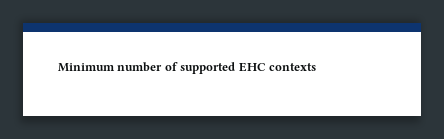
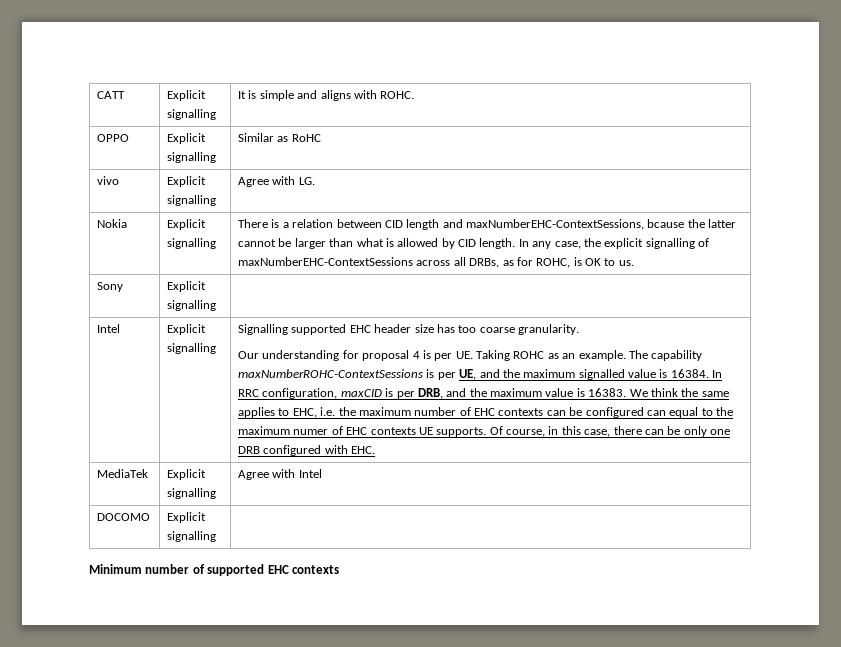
(58, 67) none -> [97,91,126,99] [167,90,207,101] [167,109,217,120] [238,90,415,101] [97,134,130,142] [167,133,207,144] [167,152,217,163] [238,133,321,142] [97,176,120,185] [167,176,207,187] [167,195,217,206] [238,176,315,187] [97,219,128,228] [167,219,207,230] [167,238,217,249] [238,219,737,230] [238,238,710,249] [238,257,634,268] [97,282,124,292] [167,281,207,292] [167,300,217,311] [97,324,121,333] [167,324,207,335] [167,343,217,354] [238,324,580,335] [238,350,703,361] [238,369,723,380] [238,388,729,399] [238,407,734,418] [238,426,731,437] [238,445,376,456] [97,469,149,478] [167,469,207,480] [167,488,217,499] [238,469,322,480] [97,513,151,521] [167,512,207,523] [167,531,217,542] CATT | Explicit signalling | It is simple and aligns with ROHC. // OPPO | Explicit signalling | Similar as RoHC // vivo | Explicit signalling | Agree with LG. // Nokia | Explicit signalling | There is a relation between CID length and maxNumberEHC-ContextSessions, bcause the latter cannot be larger than what is allowed by CID length. In any case, the explicit signalling of maxNumberEHC-ContextSessions across all DRBs, as for ROHC, is OK to us. // Sony | Explicit signalling | // Intel | Explicit signalling | Signalling supported EHC header size has too coarse granularity. // Our understanding for proposal 4 is per UE. Taking ROHC as an example. The capability maxNumberROHC-ContextSessions is per UE, and the maximum signalled value is 16384. In RRC configuration, maxCID is per DRB, and the maximum value is 16383. We think the same applies to EHC, i.e. the maximum number of EHC contexts can be configured can equal to the maximum numer of EHC contexts UE supports. Of course, in this case, there can be only one DRB configured with EHC. // MediaTek | Explicit signalling | Agree with Intel // DOCOMO | Explicit signalling | //

